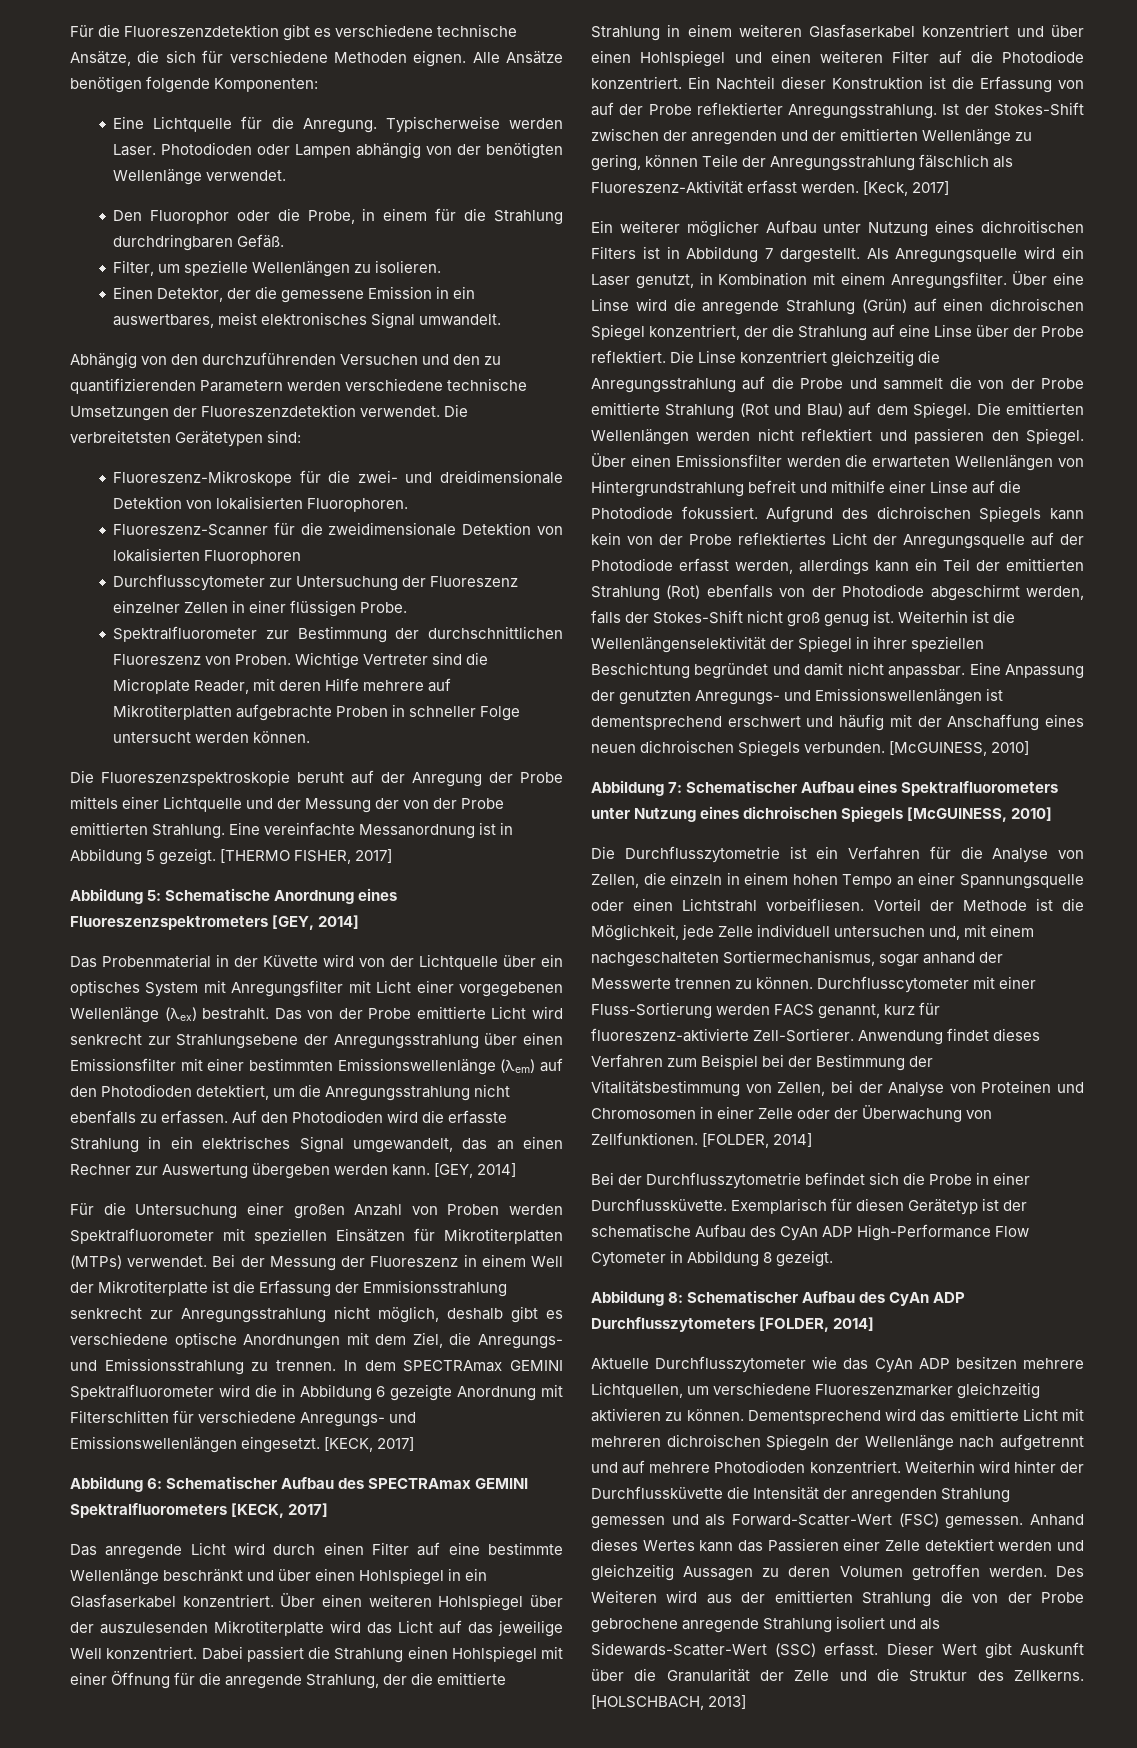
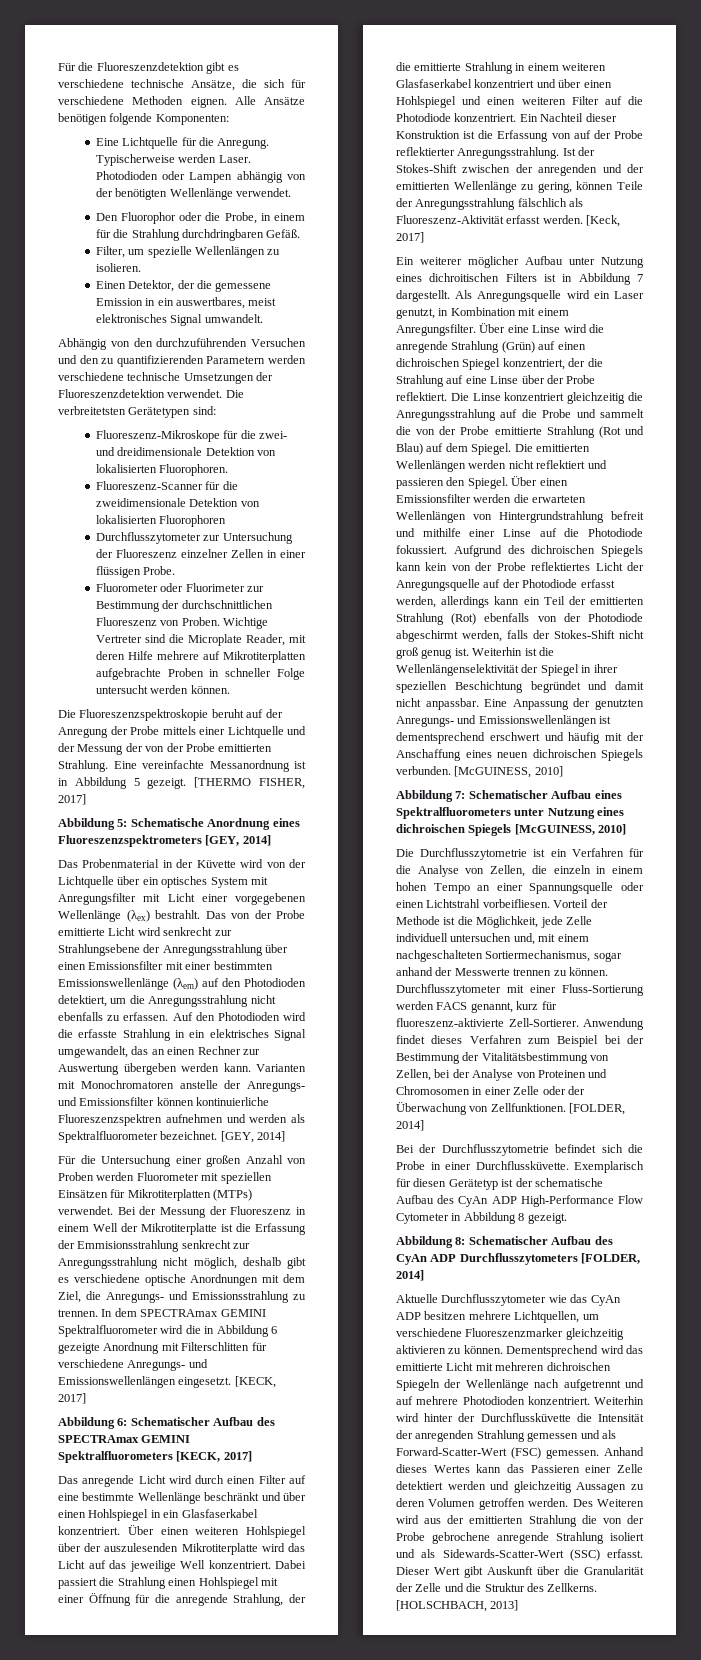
[113,574,266,591] Durchflusscytometer -> [95,532,201,544] Durchflusszytometer
[113,626,258,642] Spektralfluorometer -> [95,583,245,592] Fluorometer oder Fluorimeter
(431, 1170) none -> [256,1064,306,1072] [58,1080,305,1092] [58,1097,270,1106] [58,1114,305,1126] [58,1131,218,1143] Varianten mit Monochromatoren anstelle der Anregungs- und Emissionsfilter können kontinuierliche Fluoreszenzspektren aufnehmen und werden als Spektralfluorometer bezeichnet.
[70,1228,214,1244] Spektralfluorometer -> [136,1172,199,1181] Fluorometer
[817,976,970,993] Durchflusscytometer -> [396,984,501,996] Durchflusszytometer

